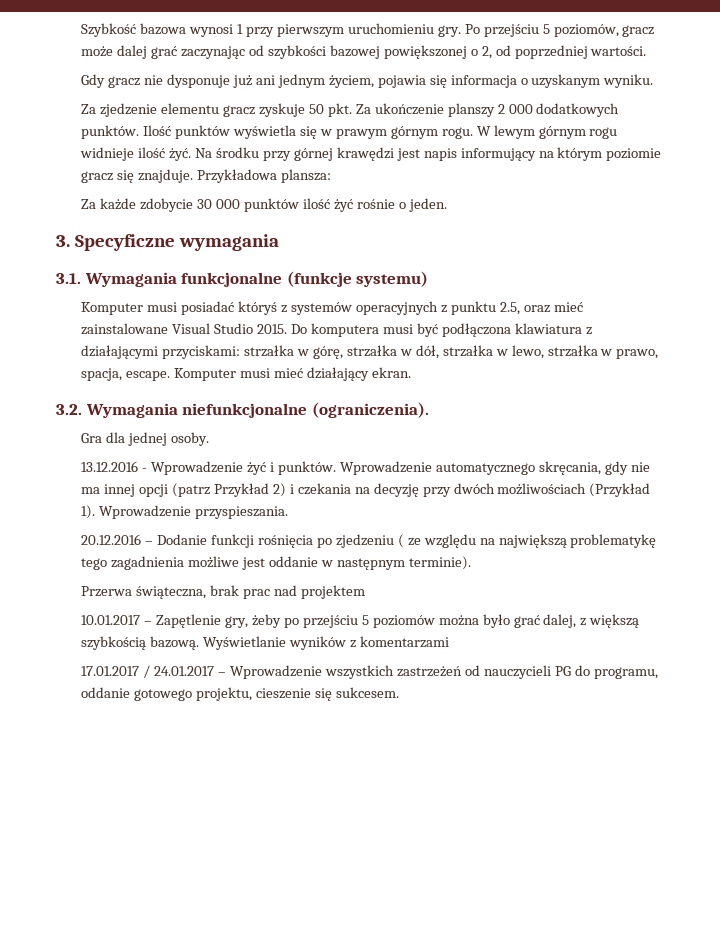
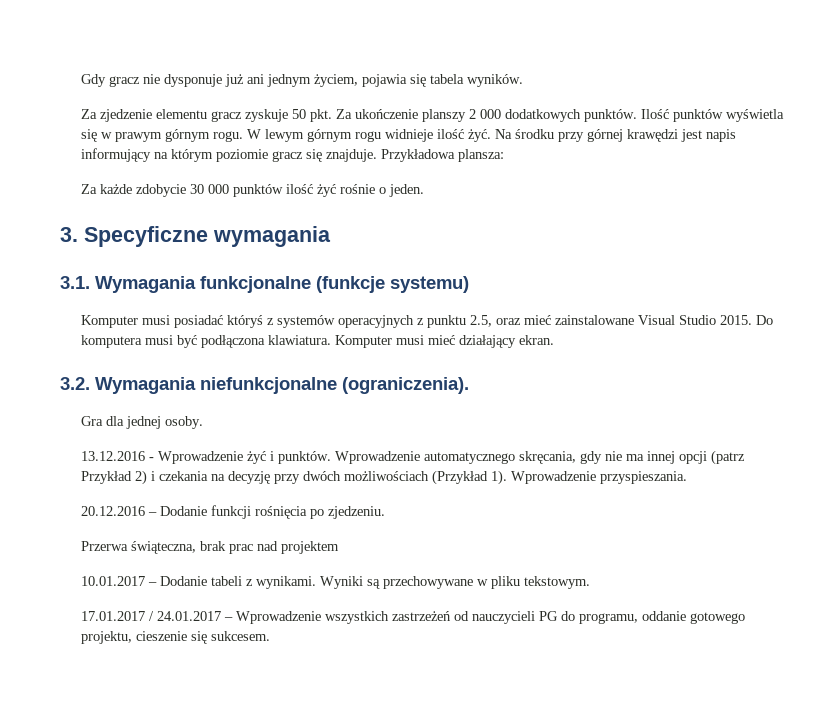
[81,23,655,37] [81,45,647,59] Szybkość bazowa wynosi 1 przy pierwszym uruchomieniu gry. Po przejściu 5 poziomów, gracz może dalej grać zaczynając od szybkości bazowej powiększonej o 2, od poprzedniej wartości. // -> (80, 80) none
[450,74,654,88] informacja o uzyskanym wyniku. -> [429,74,523,87] tabela wyników.
[514,323,592,335] [81,345,659,359] [81,368,171,381] klawiatura z działającymi przyciskami: strzałka w górę, strzałka w dół, strzałka w lewo, strzałka w prawo, spacja, escape. -> [267,335,331,345] klawiatura.
[335,534,657,548] [81,556,471,570] zjedzeniu ( ze względu na największą problematykę tego zagadnienia możliwe jest oddanie w następnym terminie). -> [327,506,385,519] zjedzeniu.
[156,614,640,628] [81,636,450,650] Zapętlenie gry, żeby po przejściu 5 poziomów można było grać dalej, z większą szybkością bazową. Wyświetlanie wyników z komentarzami -> [159,576,590,589] Dodanie tabeli z wynikami. Wyniki są przechowywane w pliku tekstowym.

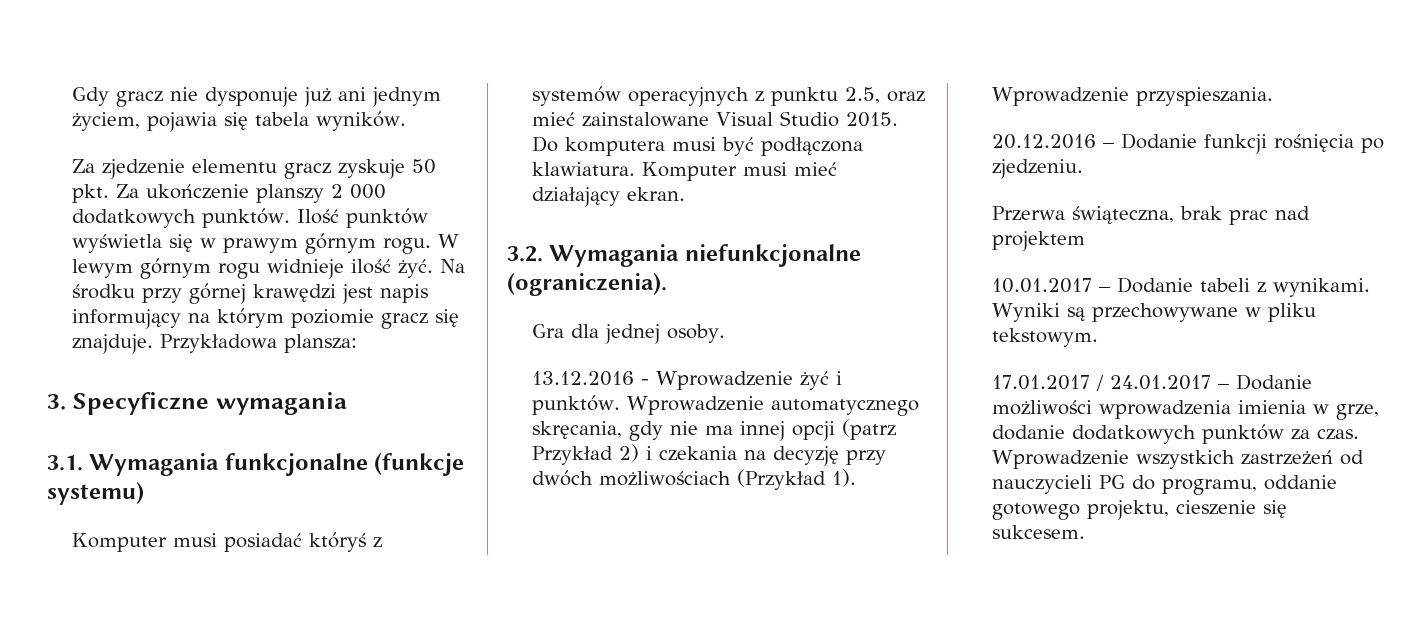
[80,184,424,197] // Za każde zdobycie 30 000 punktów ilość żyć rośnie o jeden. -> (357, 343) none
(233, 619) none -> [1235,374,1312,390] [991,400,1379,420] [991,424,1359,444] Dodanie możliwości wprowadzenia imienia w grze, dodanie dodatkowych punktów za czas.

